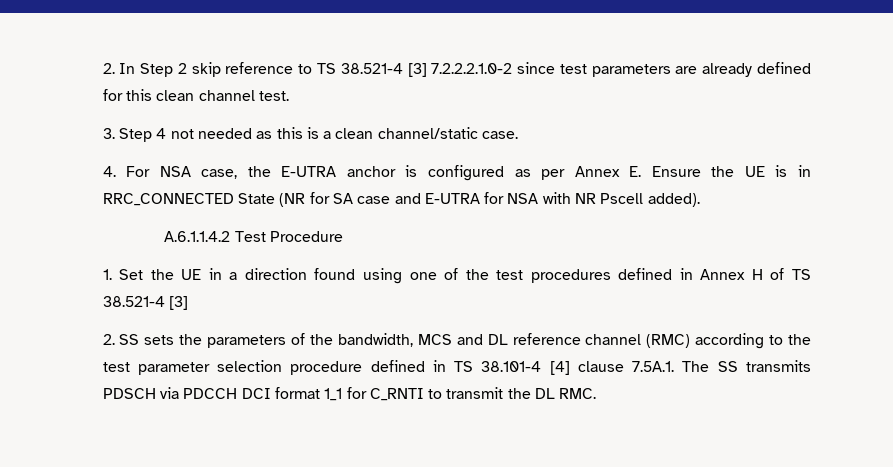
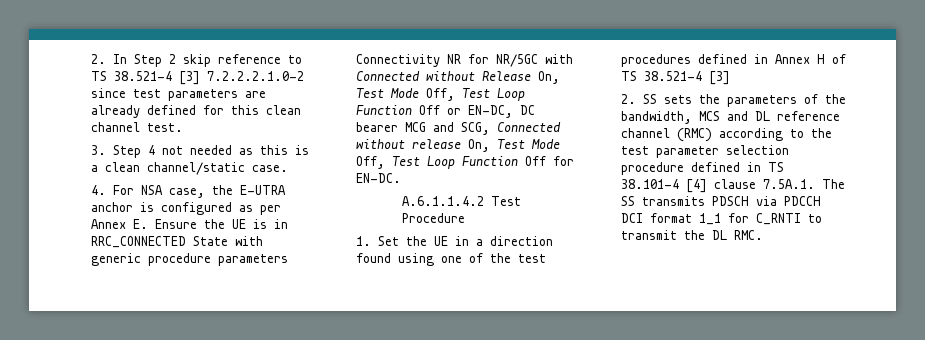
[279,192,700,207] (NR for SA case and E-UTRA for NSA with NR Pscell added). -> [235,236,264,246] [91,253,289,266] [356,54,574,67] [356,71,561,84] [356,88,526,101] [356,105,536,118] [356,122,562,135] [356,139,561,152] [356,156,575,169] [356,173,402,183] with generic procedure parameters Connectivity NR for NR/5GC with Connected without Release On, Test Mode Off, Test Loop Function Off or EN-DC, DC bearer MCG and SCG, Connected without release On, Test Mode Off, Test Loop Function Off for EN-DC.

